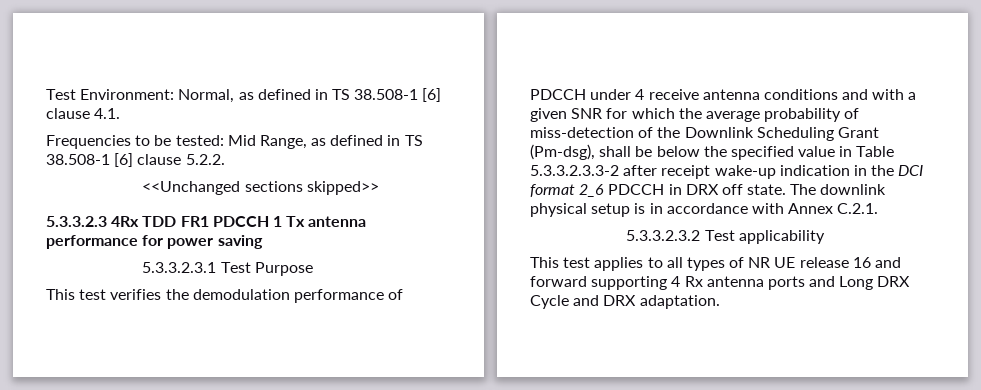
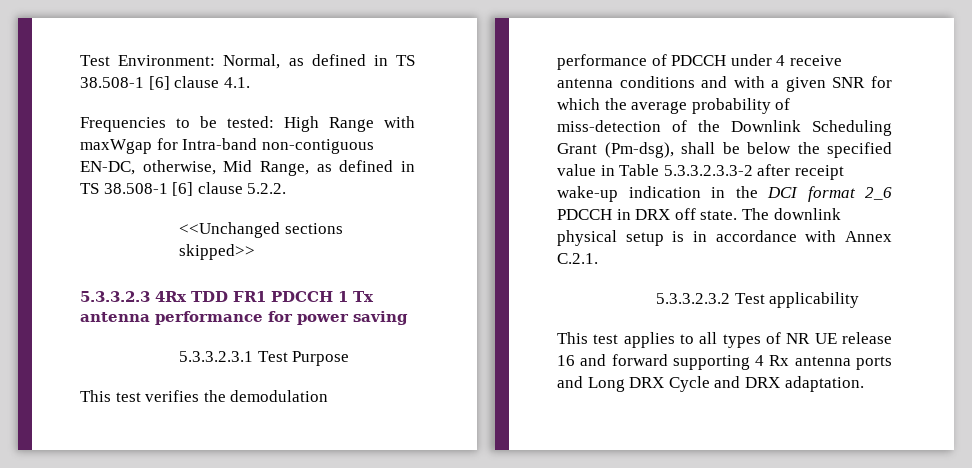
(224, 140) none -> [284,116,415,132] [80,138,374,154] [80,160,216,175] High Range with maxWgap for Intra-band non-contiguous EN-DC, otherwise,

